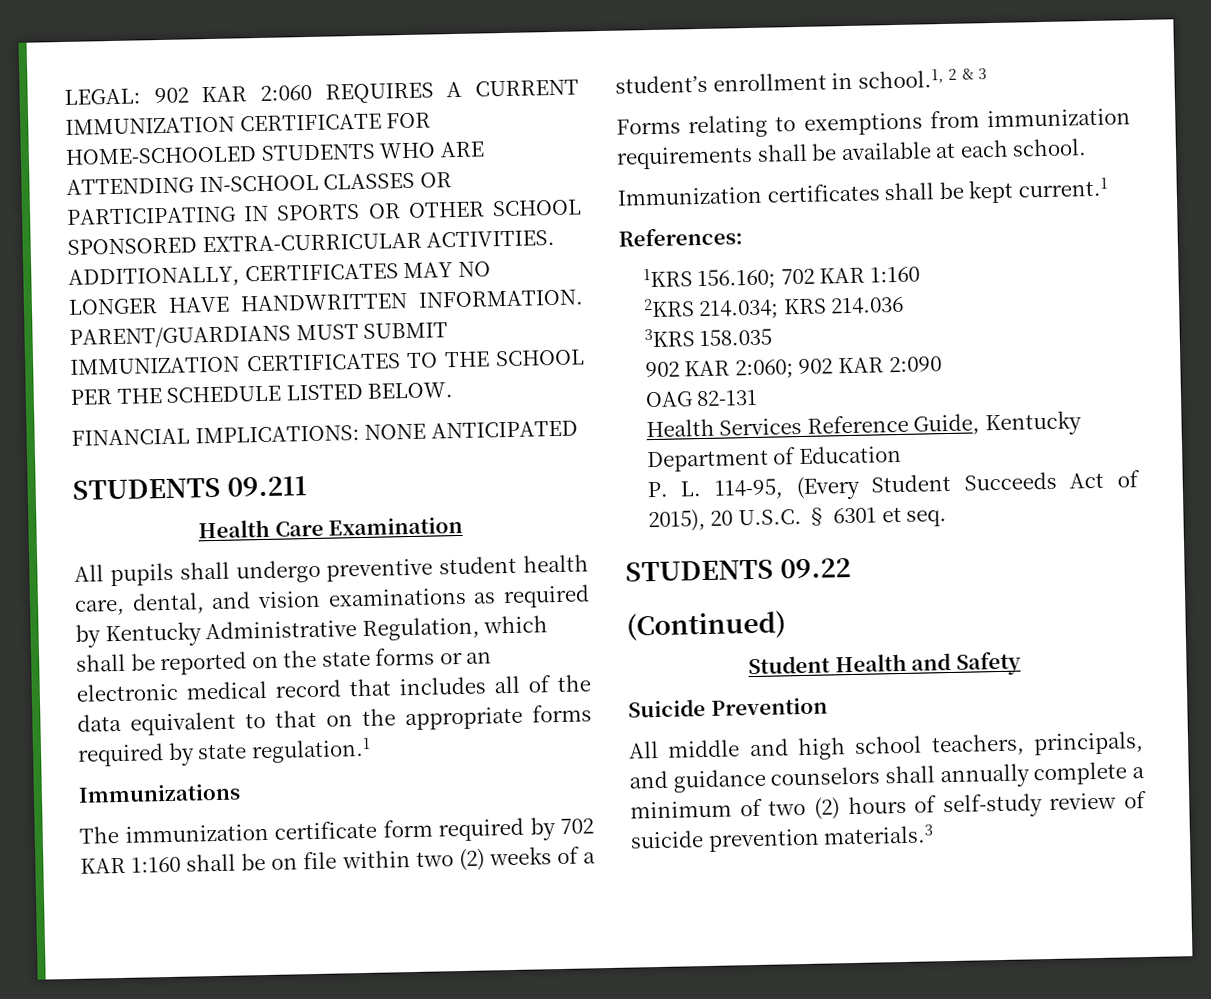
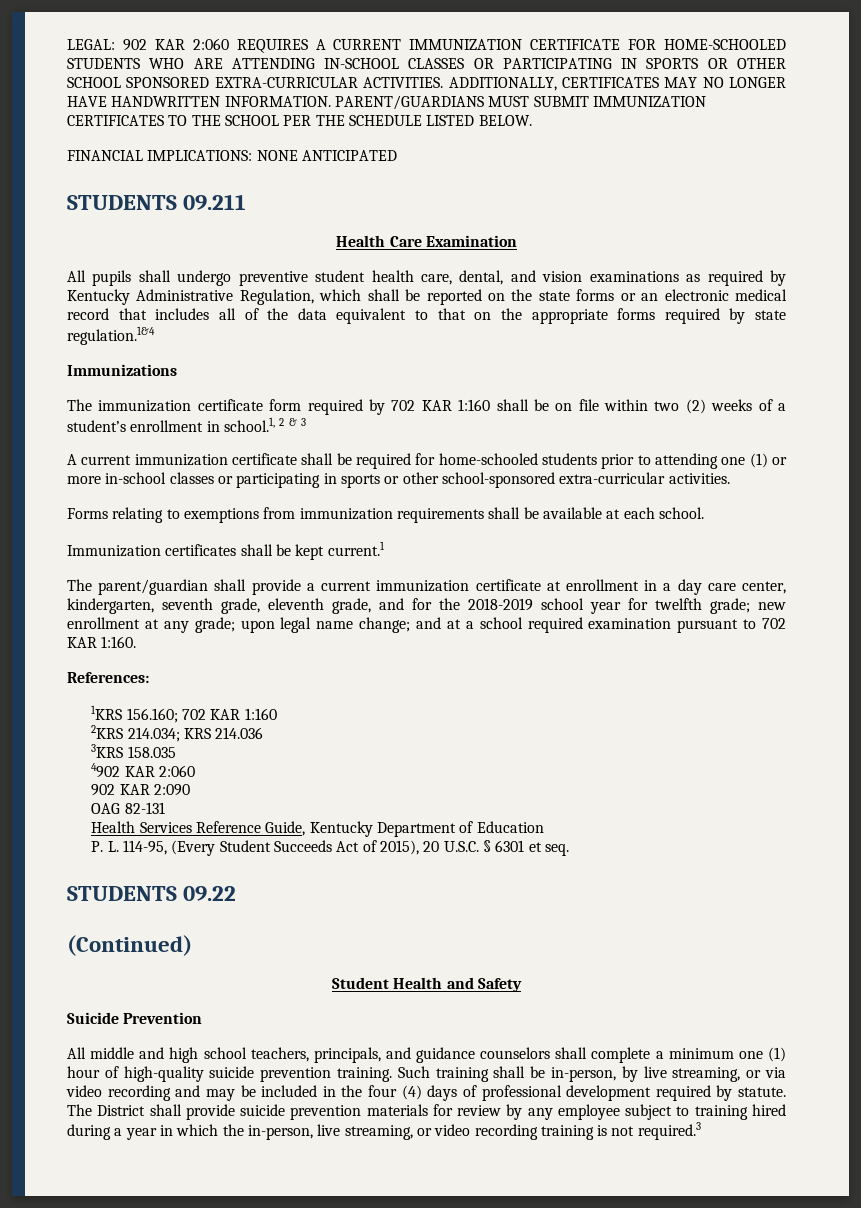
[250,737,371,764] regulation.1 -> [67,326,155,345] regulation.1&4
(988, 74) none -> [67,453,788,469] [67,472,730,488] // A current immunization certificate shall be required for home-schooled students prior to attending one (1) or more in-school classes or participating in sports or other school-sponsored extra-curricular activities.
(1108, 187) none -> [67,579,786,595] [67,598,786,614] [67,617,786,633] [67,636,137,648] // The parent/guardian shall provide a current immunization certificate at enrollment in a day care center, kindergarten, seventh grade, eleventh grade, and for the 2018-2019 school year for twelfth grade; new enrollment at any grade; upon legal name change; and at a school required examination pursuant to 702 KAR 1:160.
[644,359,794,380] 902 KAR 2:060; -> [91,763,196,778] 4902 KAR 2:060 //
[939,763,1030,789] annually -> (588, 1053) none
[739,791,1147,820] [630,824,935,852] of two (2) hours of self-study review of suicide prevention materials.3 -> [738,1047,786,1062] [67,1066,786,1082] [66,1085,786,1101] [67,1104,786,1120] [67,1122,701,1140] one (1) hour of high-quality suicide prevention training. Such training shall be in-person, by live streaming, or via video recording and may be included in the four (4) days of professional development required by statute. The District shall provide suicide prevention materials for review by any employee subject to training hired during a year in which the in-person, live streaming, or video recording training is not required.3

